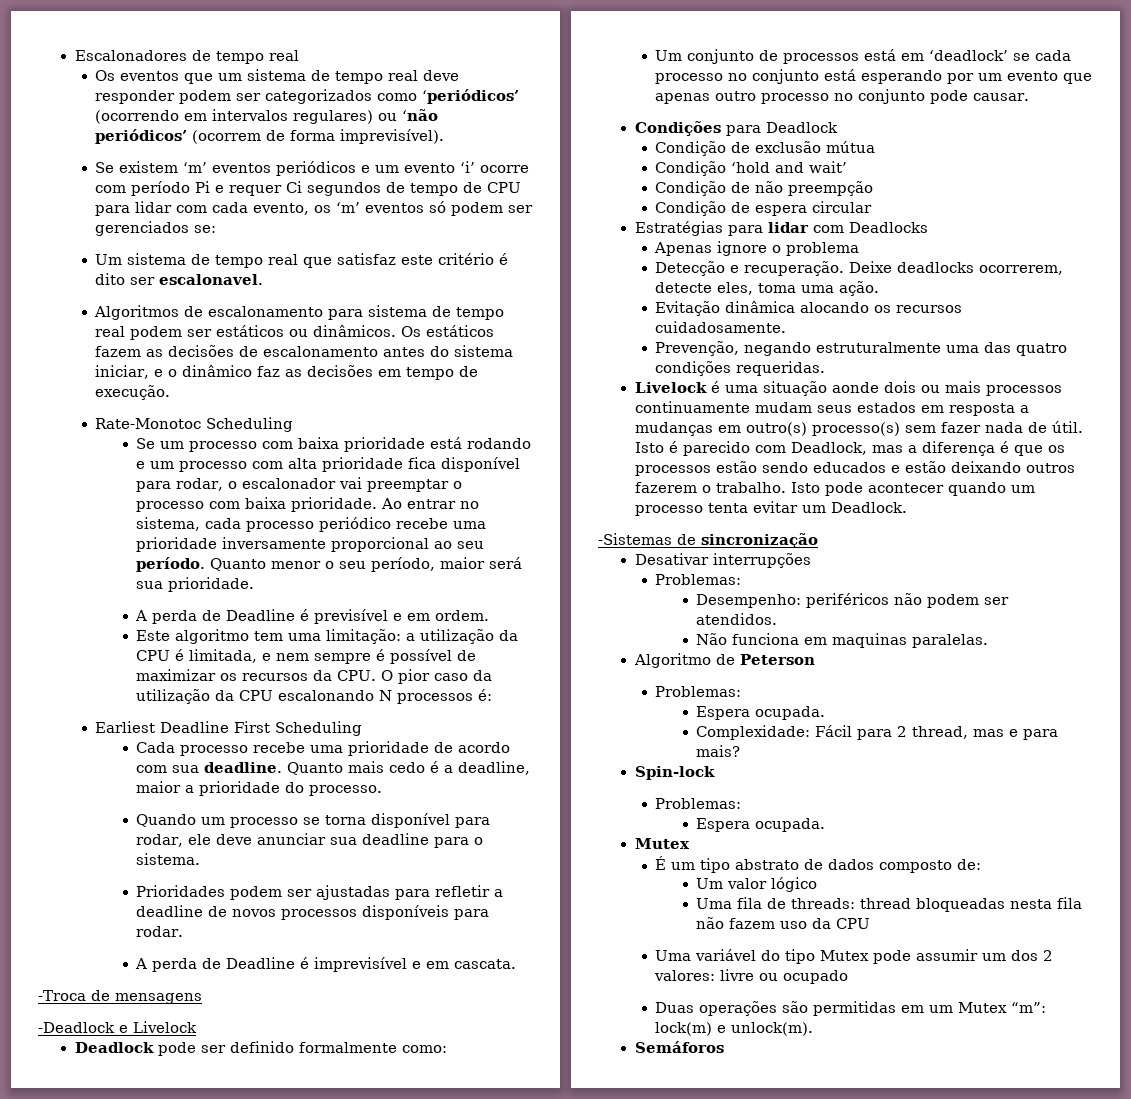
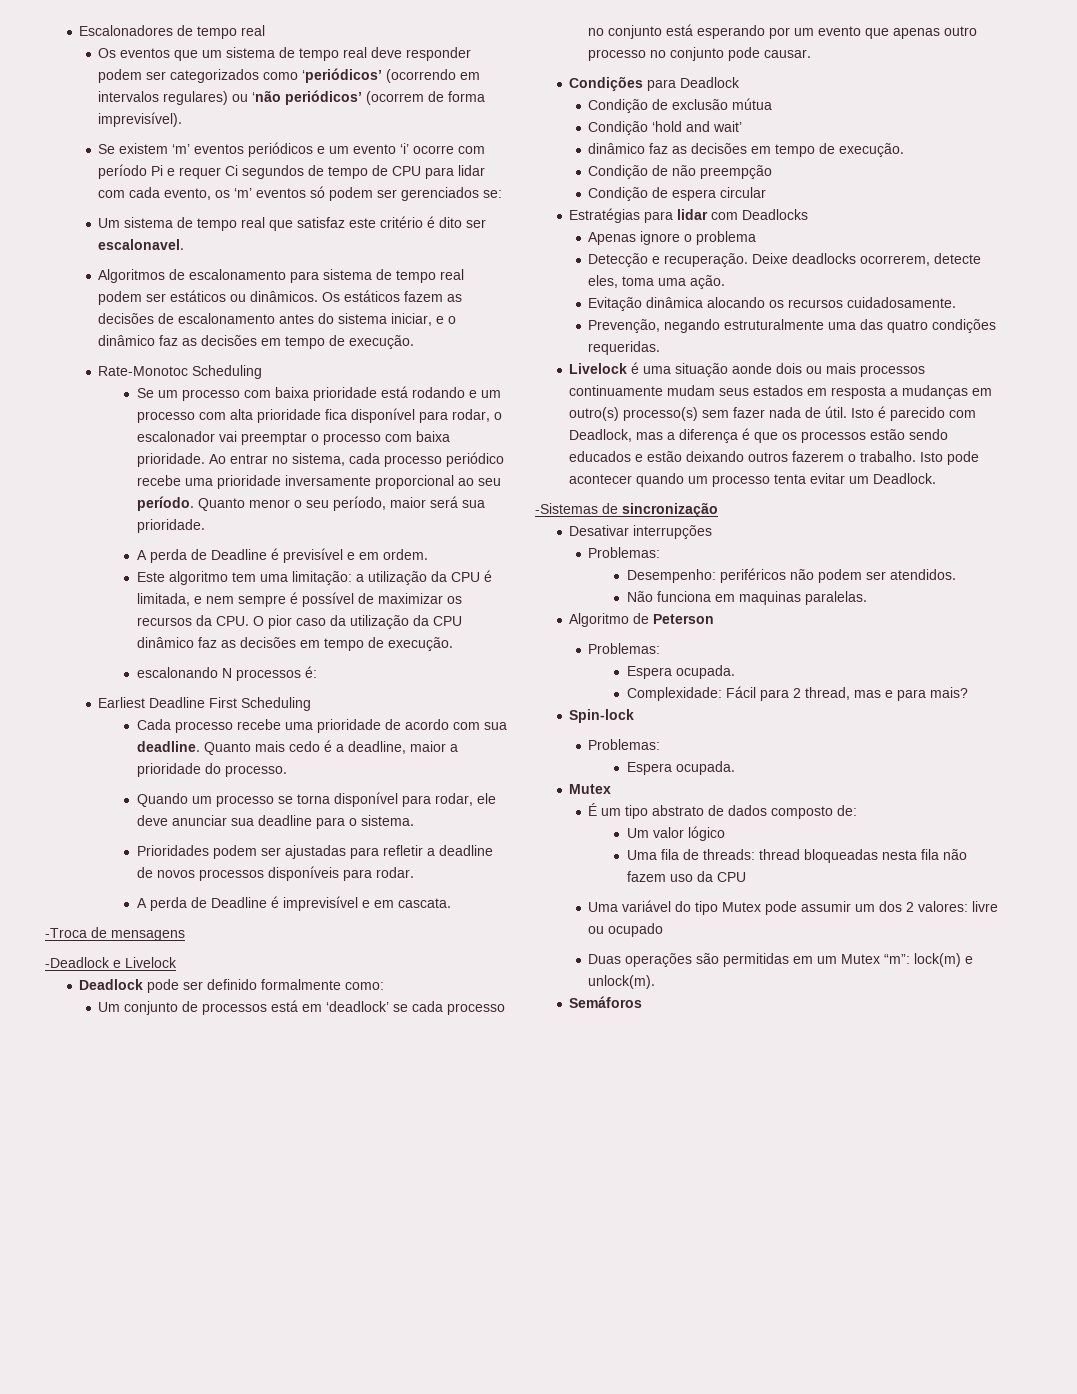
(274, 695) none -> [136,637,453,651] dinâmico faz as decisões em tempo de execução. //
(848, 167) none -> [588,143,905,157] // dinâmico faz as decisões em tempo de execução.

